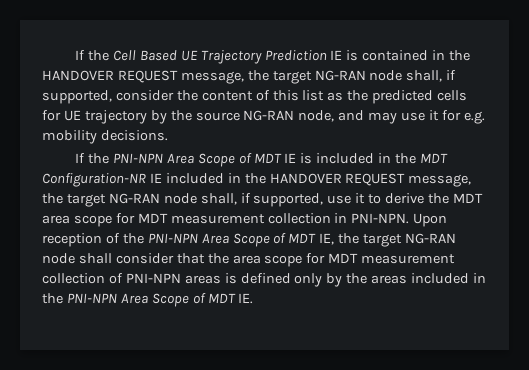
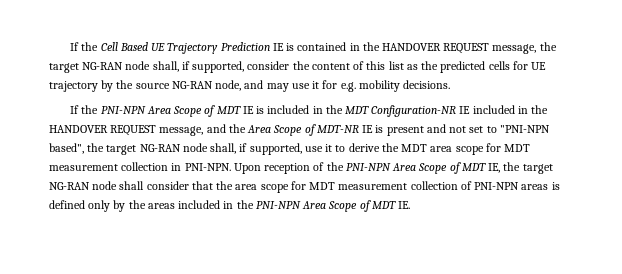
(472, 180) none -> [206,124,550,136] [49,143,84,154] and the Area Scope of MDT-NR IE is present and not set to "PNI-NPN based",

